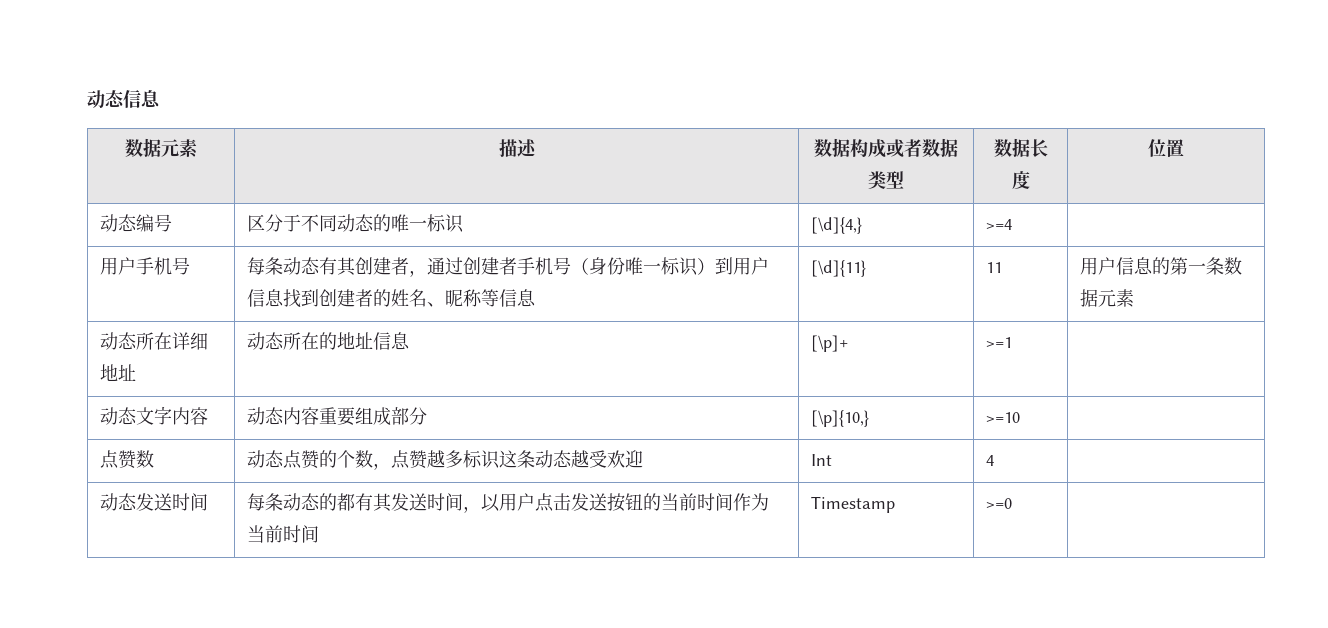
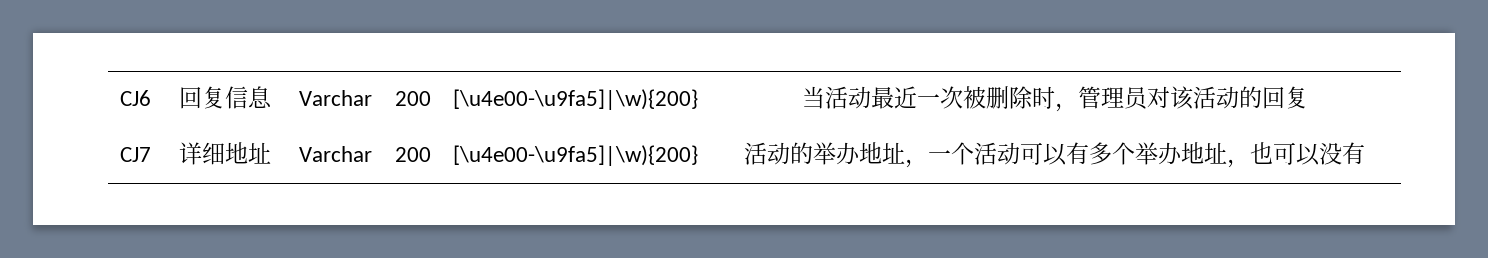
[87,90,161,108] [125,138,198,158] [498,139,537,157] [814,138,958,158] [868,171,904,189] [993,138,1048,158] [1011,171,1030,189] [1148,139,1184,157] [100,214,173,232] [247,214,465,233] [811,217,863,234] [986,219,1013,230] [100,257,191,275] [247,257,770,277] [247,289,537,308] [811,260,867,277] [986,262,1003,273] [1080,257,1243,275] [1080,289,1135,307] [100,332,209,350] [100,364,137,381] [247,332,411,350] [811,335,849,352] [986,337,1013,348] [100,406,209,425] [247,407,428,426] [811,410,870,427] [986,412,1021,423] [100,450,155,469] [247,450,644,470] [811,454,833,466] [986,455,995,466] [100,493,209,511] [247,493,770,513] [247,525,320,543] [811,496,896,513] [986,498,1013,509] 动态信息 // 数据元素 | 描述 | 数据构成或者数据类型 | 数据长度 | 位置 // 动态编号 | 区分于不同动态的唯一标识 | [\d]{4,} | >=4 | // 用户手机号 | 每条动态有其创建者，通过创建者手机号（身份唯一标识）到用户信息找到创建者的姓名、昵称等信息 | [\d]{11} | 11 | 用户信息的第一条数据元素 // 动态所在详细地址 | 动态所在的地址信息 | [\p]+ | >=1 | // 动态文字内容 | 动态内容重要组成部分 | [\p]{10,} | >=10 | // 点赞数 | 动态点赞的个数，点赞越多标识这条动态越受欢迎 | Int | 4 | // 动态发送时间 | 每条动态的都有其发送时间，以用户点击发送按钮的当前时间作为当前时间 | Timestamp | >=0 | -> [119,90,151,106] [178,86,272,109] [299,90,372,106] [394,91,431,106] [452,89,698,110] [801,86,1308,112] [119,147,151,162] [178,142,271,165] [299,146,372,162] [394,147,431,162] [452,145,698,166] [744,142,1365,168] CJ6 | 回复信息 | Varchar | 200 | [\u4e00-\u9fa5]|\w){200} | 当活动最近一次被删除时，管理员对该活动的回复 // CJ7 | 详细地址 | Varchar | 200 | [\u4e00-\u9fa5]|\w){200} | 活动的举办地址，一个活动可以有多个举办地址，也可以没有

